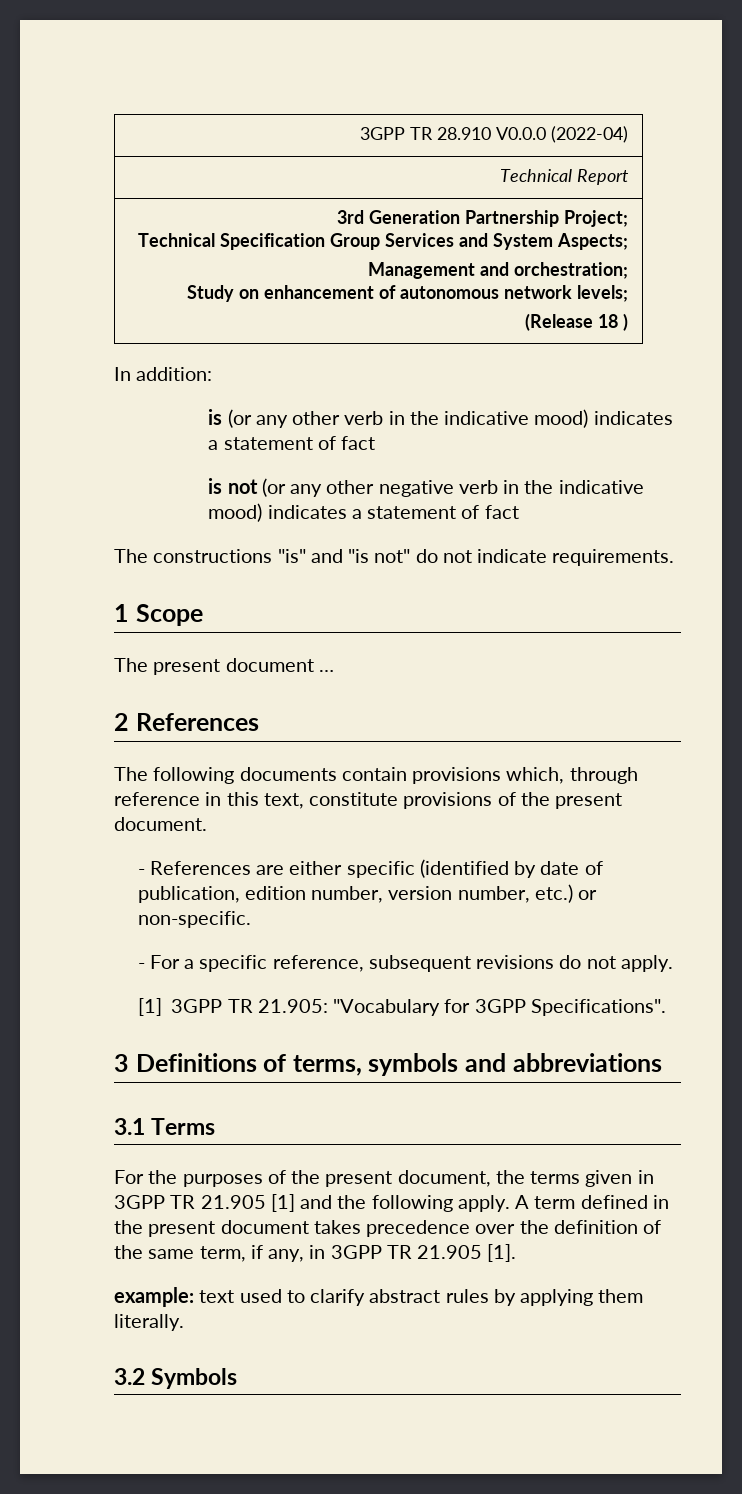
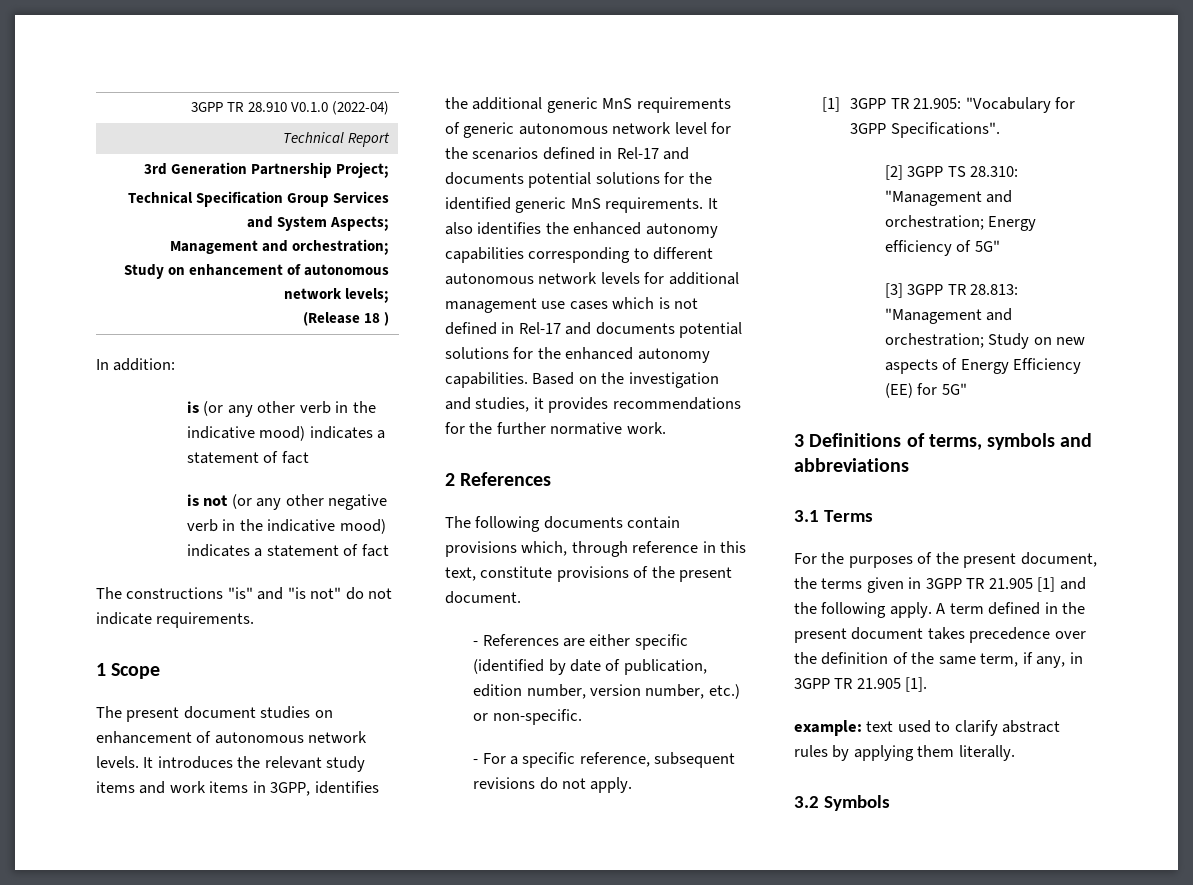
[495,127,546,140] V0.0.0 -> [290,102,328,112] V0.1.0
[318,670,334,672] … -> [260,706,333,719] [96,731,368,744] [96,756,366,772] [96,781,379,796] [445,97,731,113] [445,122,732,138] [445,147,690,160] [445,172,712,188] [445,197,718,213] [445,222,718,238] [445,247,714,263] [445,272,739,285] [445,297,699,313] [445,322,743,338] [445,347,710,363] [445,372,719,388] [445,397,741,413] [445,422,666,435] studies on enhancement of autonomous network levels. It introduces the relevant study items and work items in 3GPP, identifies the additional generic MnS requirements of generic autonomous network level for the scenarios defined in Rel-17 and documents potential solutions for the identified generic MnS requirements. It also identifies the enhanced autonomy capabilities corresponding to different autonomous network levels for additional management use cases which is not defined in Rel-17 and documents potential solutions for the enhanced autonomy capabilities. Based on the investigation and studies, it provides recommendations for the further normative work.
(666, 1007) none -> [884,165,1019,180] [884,190,1013,206] [884,215,1037,231] [884,240,1000,256] [884,283,1019,298] [884,308,1013,324] [884,333,1086,349] [884,358,1082,374] [884,383,967,398] // [2] 3GPP TS 28.310: "Management and orchestration; Energy efficiency of 5G" // [3] 3GPP TR 28.813: "Management and orchestration; Study on new aspects of Energy Efficiency (EE) for 5G"

